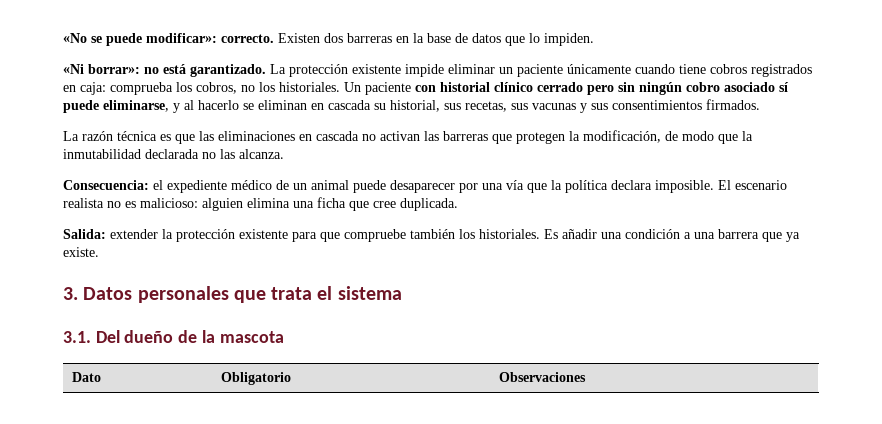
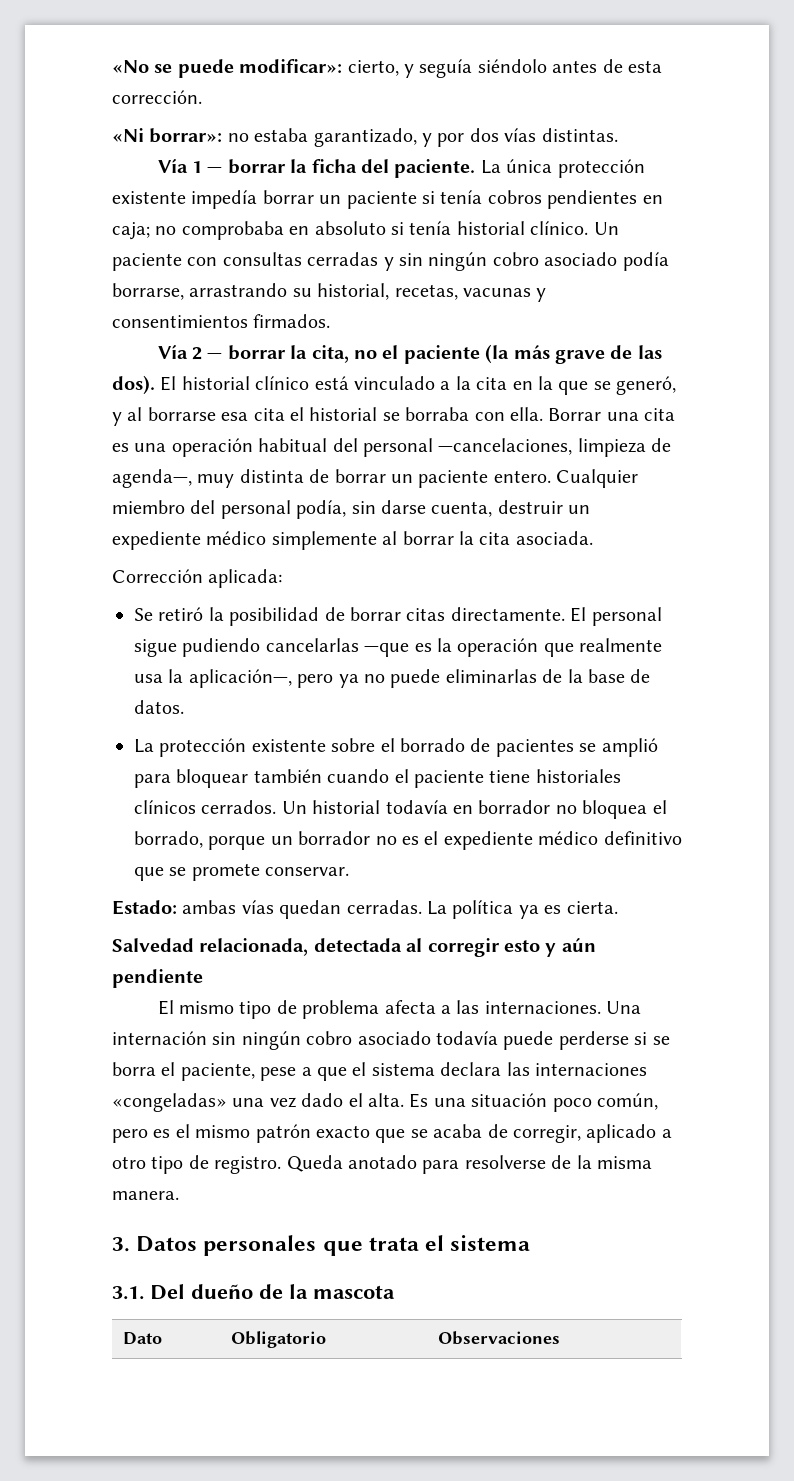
[221,33,594,46] [63,64,812,77] [63,82,789,95] [63,100,528,113] correcto. Existen dos barreras en la base de datos que lo impiden. // «Ni borrar»: no está garantizado. La protección existente impide eliminar un paciente únicamente cuando tiene cobros registrados en caja: comprueba los cobros, no los historiales. Un paciente con historial clínico cerrado pero sin ningún cobro asociado sí puede eliminarse, y al hacerlo se eliminan en cascada su historial, sus recetas, sus -> [347,59,662,78] [112,90,202,104] [112,128,618,147] [157,159,645,178] [112,190,663,209] [112,221,619,240] [112,252,669,271] [112,283,458,300] cierto, y seguía siéndolo antes de esta corrección. // «Ni borrar»: no estaba garantizado, y por dos vías distintas. // Vía 1 — borrar la ficha del paciente. La única protección existente impedía borrar un paciente si tenía cobros pendientes en caja; no comprobaba en absoluto si tenía historial clínico. Un paciente con consultas cerradas y sin ningún cobro asociado podía borrarse, arrastrando su historial, recetas,
[591,103,608,110] sus -> (547, 295) none
[63,130,753,144] [63,149,284,159] [63,180,787,193] [63,197,458,211] [63,229,800,242] [63,247,99,257] La razón técnica es que las eliminaciones en cascada no activan las barreras que protegen la modificación, de modo que la inmutabilidad declarada no las alcanza. // Consecuencia: el expediente médico de un animal puede desaparecer por una vía que la política declara imposible. El escenario realista no es malicioso: alguien elimina una ficha que cree duplicada. // Salida: extender la protección existente para que compruebe también los historiales. Es añadir una condición a una barrera que ya existe. -> [157,344,662,364] [112,375,677,395] [112,407,676,426] [112,438,672,457] [112,469,639,488] [112,500,591,519] [112,531,593,550] [112,569,283,588] [134,607,662,626] [134,638,663,657] [134,669,651,688] [134,700,184,714] [134,738,658,757] [134,769,621,788] [134,800,667,819] [134,831,682,850] [134,863,350,881] [112,900,618,919] [112,938,596,957] [112,969,203,988] [157,1000,642,1019] [112,1031,670,1050] [112,1062,647,1081] [112,1093,658,1112] [112,1124,672,1143] [112,1155,652,1174] [112,1191,179,1200] Vía 2 — borrar la cita, no el paciente (la más grave de las dos). El historial clínico está vinculado a la cita en la que se generó, y al borrarse esa cita el historial se borraba con ella. Borrar una cita es una operación habitual del personal —cancelaciones, limpieza de agenda—, muy distinta de borrar un paciente entero. Cualquier miembro del personal podía, sin darse cuenta, destruir un expediente médico simplemente al borrar la cita asociada. // Corrección aplicada: // Se retiró la posibilidad de borrar citas directamente. El personal sigue pudiendo cancelarlas —que es la operación que realmente usa la aplicación—, pero ya no puede eliminarlas de la base de datos. // La protección existente sobre el borrado de pacientes se amplió para bloquear también cuando el paciente tiene historiales clínicos cerrados. Un historial todavía en borrador no bloquea el borrado, porque un borrador no es el expediente médico definitivo que se promete conservar. // Estado: ambas vías quedan cerradas. La política ya es cierta. // Salvedad relacionada, detectada al corregir esto y aún pendiente // El mismo tipo de problema afecta a las internaciones. Una internación sin ningún cobro asociado todavía puede perderse si se borra el paciente, pese a que el sistema declara las internaciones «congeladas» una vez dado el alta. Es una situación poco común, pero es el mismo patrón exacto que se acaba de corregir, aplicado a otro tipo de registro. Queda anotado para resolverse de la misma manera.

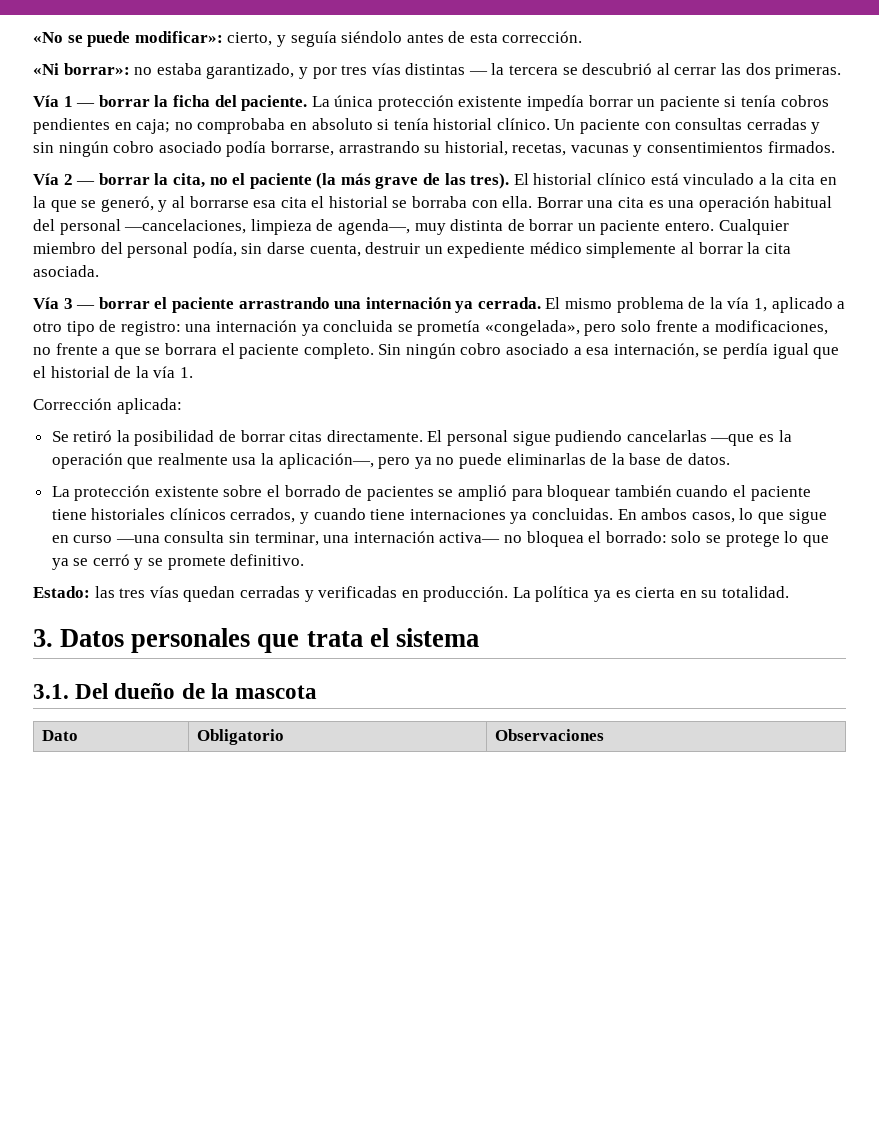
[469,128,618,142] dos vías distintas. -> [341,63,842,79] tres vías distintas — la tercera se descubrió al cerrar las dos primeras.
[112,375,155,395] dos). -> [470,173,510,189] tres).
(593, 538) none -> [33,297,846,313] [33,320,828,336] [33,343,840,359] [33,366,193,378] // Vía 3 — borrar el paciente arrastrando una internación ya cerrada. El mismo problema de la vía 1, aplicado a otro tipo de registro: una internación ya concluida se prometía «congelada», pero solo frente a modificaciones, no frente a que se borrara el paciente completo. Sin ningún cobro asociado a esa internación, se perdía igual que el historial de la vía 1.
[201,800,667,819] [134,831,682,850] [134,867,164,881] cerrados. Un historial todavía en borrador no bloquea el borrado, porque un borrador no es el expediente médico definitivo que -> [230,508,827,524] [51,531,829,547] [51,554,144,570] cerrados, y cuando tiene internaciones ya concluidas. En ambos casos, lo que sigue en curso —una consulta sin terminar, una internación activa— no bloquea el borrado: solo se protege lo que ya se cerró y
[265,867,350,876] conservar. -> [230,554,305,566] definitivo.
[182,900,618,919] [112,938,596,957] [112,969,203,988] [157,1000,642,1019] [112,1031,670,1050] [112,1062,647,1081] [112,1093,658,1112] [112,1124,672,1143] [112,1155,652,1174] [112,1191,179,1200] ambas vías quedan cerradas. La política ya es cierta. // Salvedad relacionada, detectada al corregir esto y aún pendiente // El mismo tipo de problema afecta a las internaciones. Una internación sin ningún cobro asociado todavía puede perderse si se borra el paciente, pese a que el sistema declara las internaciones «congeladas» una vez dado el alta. Es una situación poco común, pero es el mismo patrón exacto que se acaba de corregir, aplicado a otro tipo de registro. Queda anotado para resolverse de la misma manera. -> [94,586,790,602] las tres vías quedan cerradas y verificadas en producción. La política ya es cierta en su totalidad.

